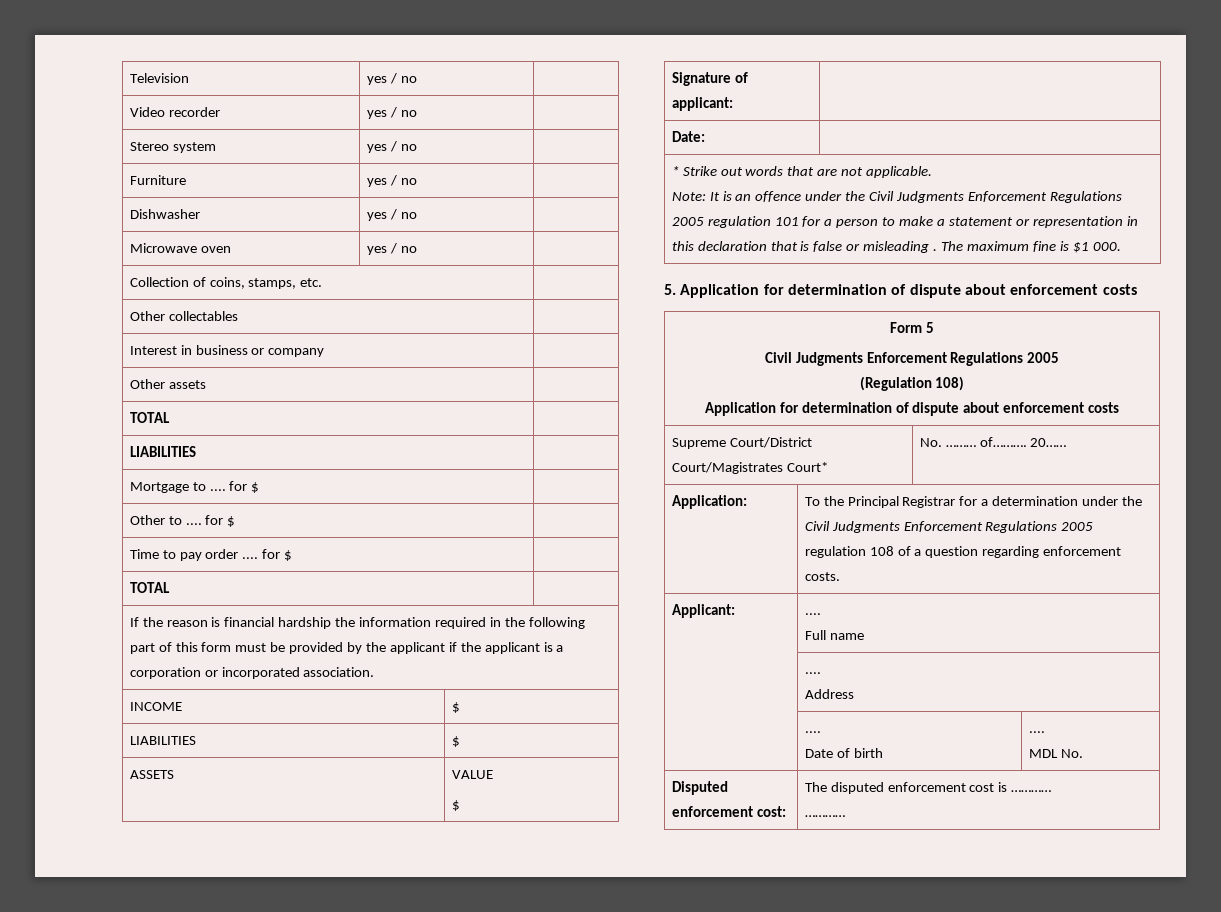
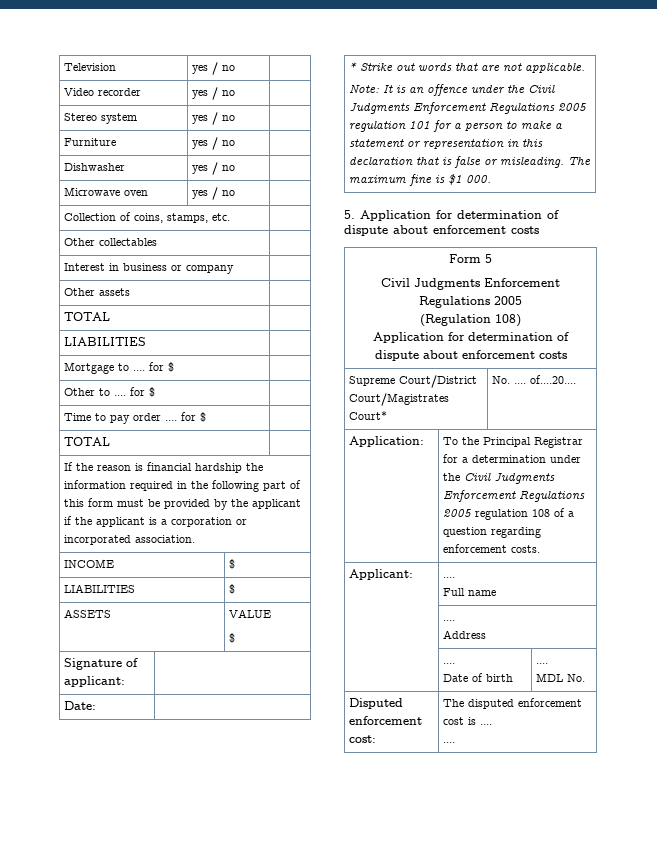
[863,241,938,253] misleading . -> [500,157,565,168] misleading.
[945,437,1067,447] ……… of………. 20…… -> [514,375,577,384] .... of....20....
[1011,790,1052,792] [804,815,845,817] ………… // ………… -> [480,724,493,725] [443,742,456,743] .... // ....

